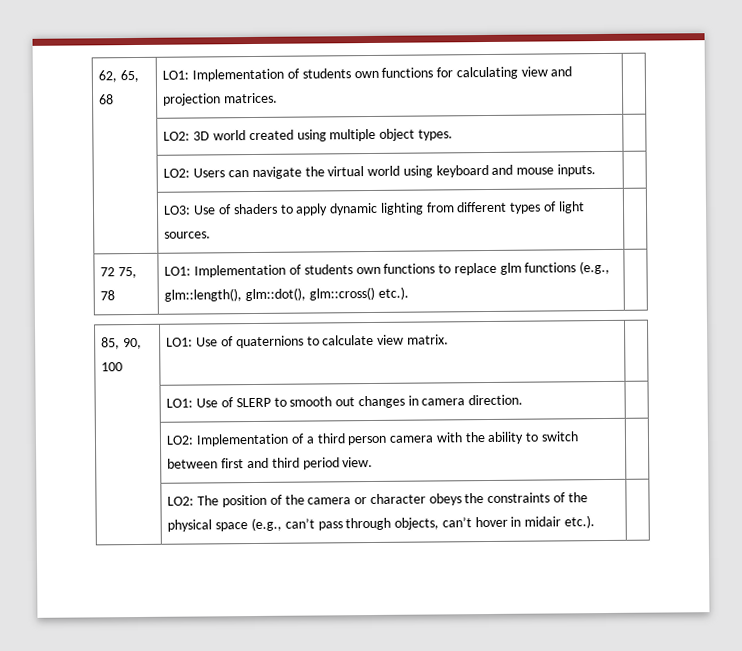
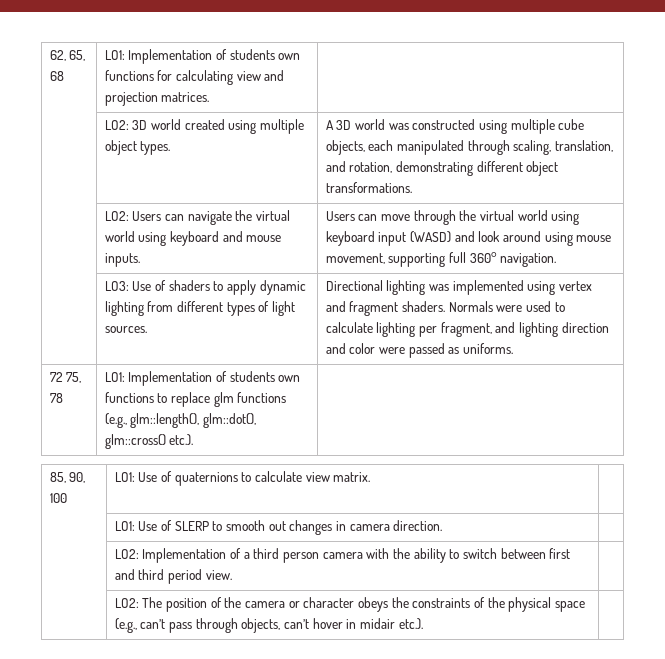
(453, 135) none -> [325,119,585,134] [325,140,614,155] [325,161,559,176] [325,182,412,193] A 3D world was constructed using multiple cube objects, each manipulated through scaling, translation, and rotation, demonstrating different object transformations.
(597, 170) none -> [325,210,580,225] [325,231,612,246] [325,252,557,267] Users can move through the virtual world using keyboard input (WASD) and look around using mouse movement, supporting full 360° navigation.
(212, 235) none -> [325,280,593,295] [325,301,565,316] [325,322,609,337] [325,343,514,358] Directional lighting was implemented using vertex and fragment shaders. Normals were used to calculate lighting per fragment, and lighting direction and color were passed as uniforms.

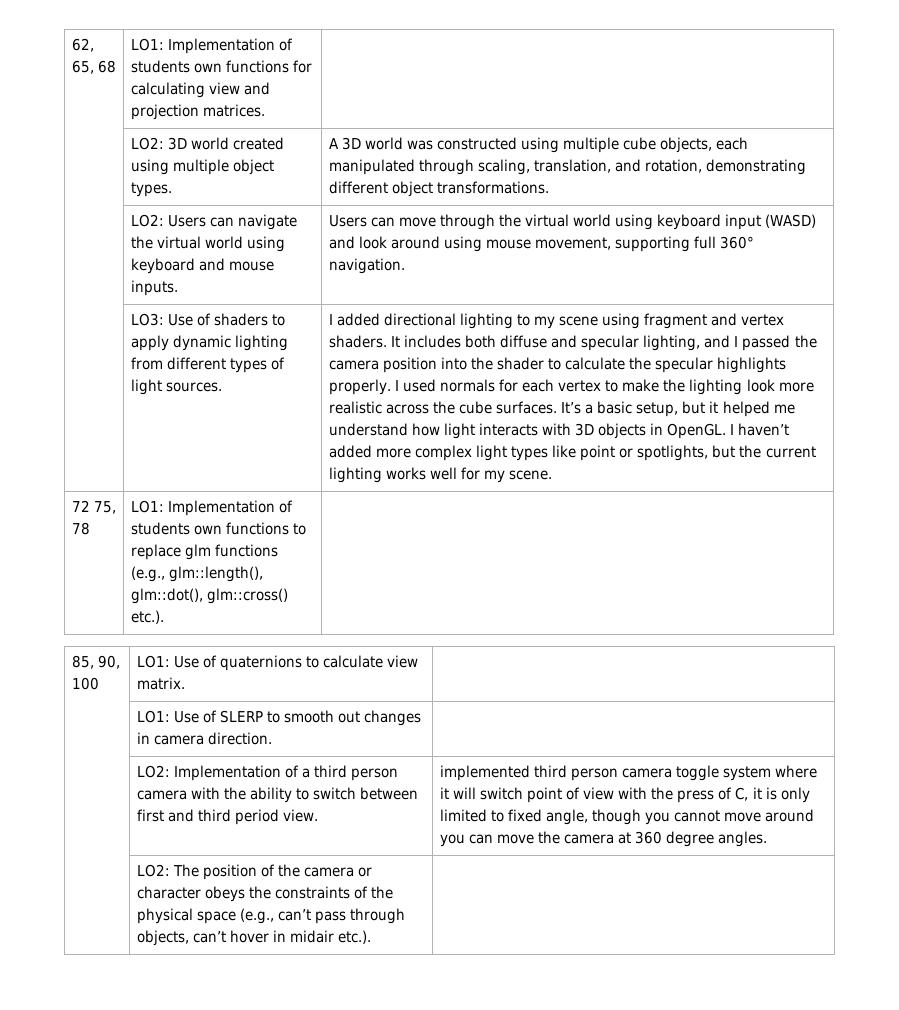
[325,280,593,295] [325,301,565,316] [325,322,609,337] [325,343,514,358] Directional lighting was implemented using vertex and fragment shaders. Normals were used to calculate lighting per fragment, and lighting direction and color were passed as uniforms. -> [328,313,785,329] [328,335,817,351] [328,357,787,373] [328,379,814,395] [328,401,795,417] [328,423,790,439] [328,445,816,461] [328,467,553,483] I added directional lighting to my scene using fragment and vertex shaders. It includes both diffuse and specular lighting, and I passed the camera position into the shader to calculate the specular highlights properly. I used normals for each vertex to make the lighting look more realistic across the cube surfaces. It’s a basic setup, but it helped me understand how light interacts with 3D objects in OpenGL. I haven’t added more complex light types like point or spotlights, but the current lighting works well for my scene.
(232, 575) none -> [439,765,818,781] [439,787,810,803] [439,809,815,825] [439,831,768,847] implemented third person camera toggle system where it will switch point of view with the press of C, it is only limited to fixed angle, though you cannot move around you can move the camera at 360 degree angles.

